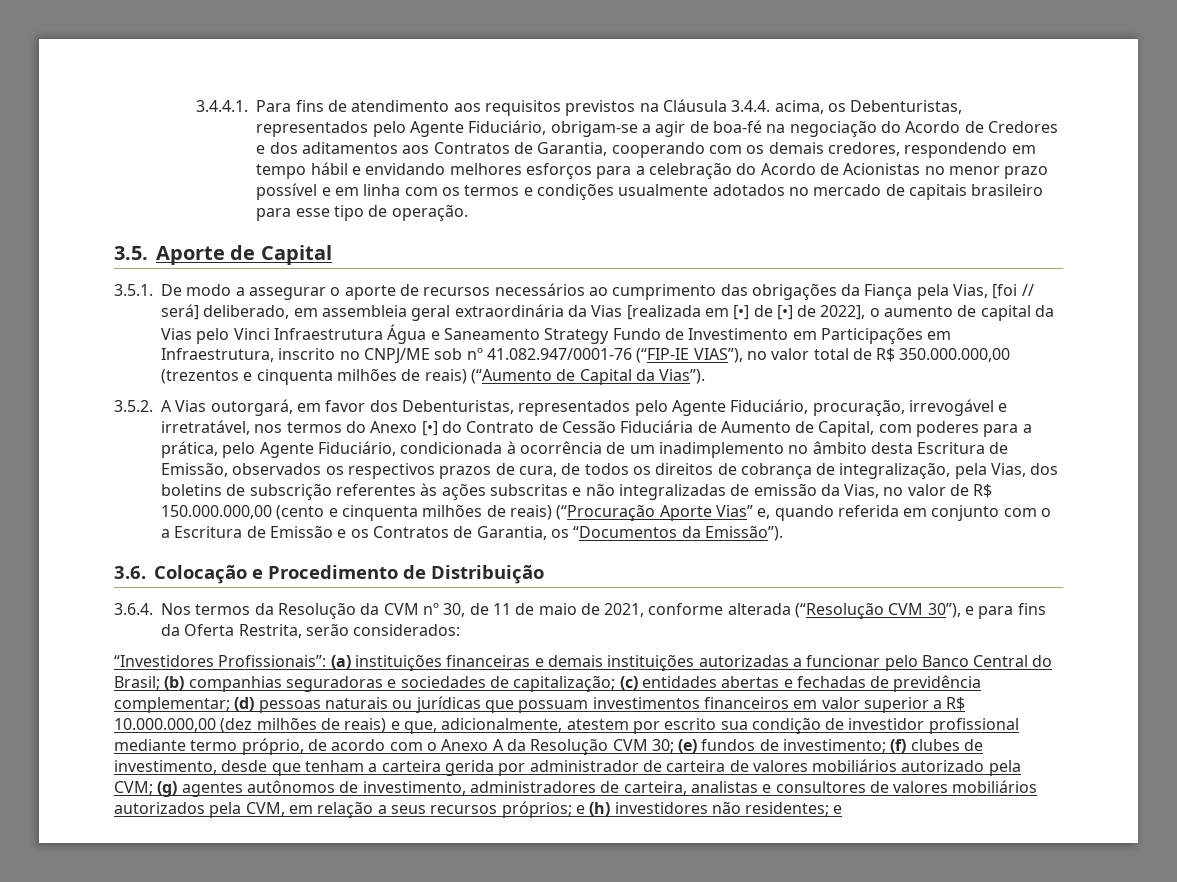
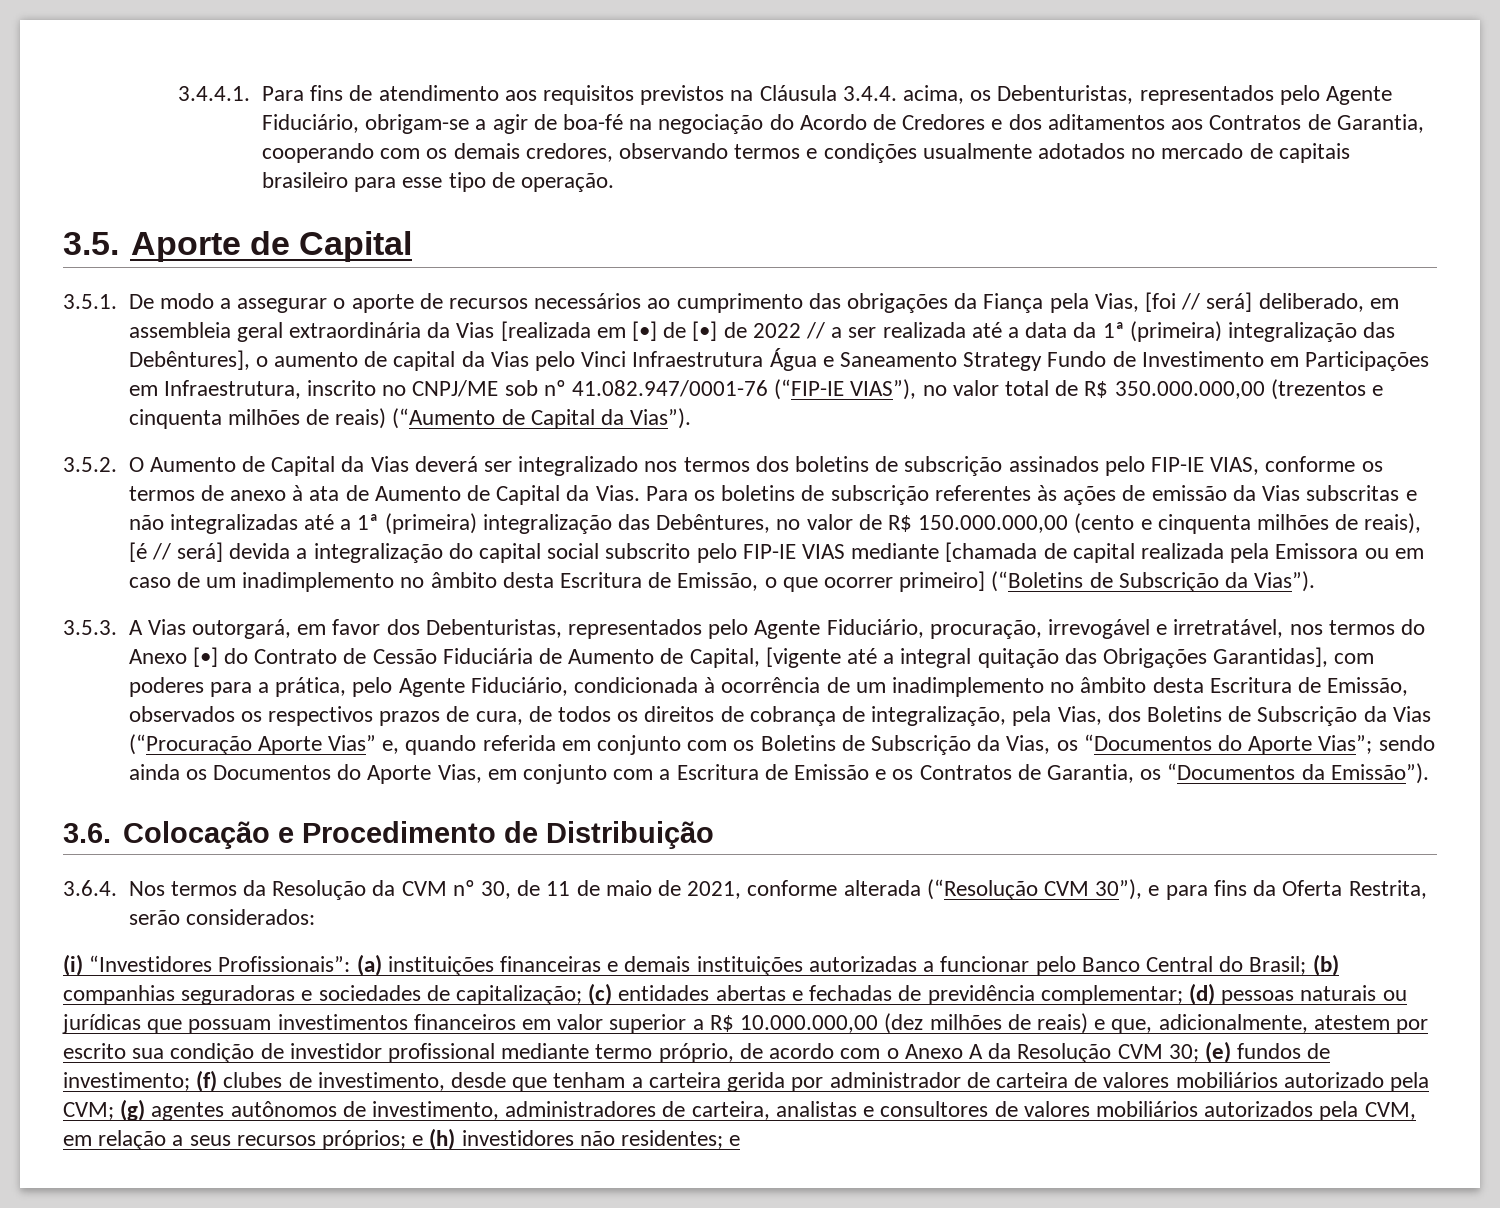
[904,142,1036,158] [256,162,1049,179] [256,183,461,200] respondendo em tempo hábil e envidando melhores esforços para a celebração do Acordo de Acionistas no menor prazo possível e em linha com os -> [618,143,728,159] observando
[820,305,866,320] 2022], -> [752,321,1396,342] [128,350,250,370] 2022 // a ser realizada até a data da 1ª (primeira) integralização das Debêntures],
(153, 406) none -> [128,456,1383,476] [128,485,1417,505] [128,513,1422,534] [128,542,1424,563] [128,571,1316,592] [63,620,117,635] O Aumento de Capital da Vias deverá ser integralizado nos termos dos boletins de subscrição assinados pelo FIP-IE VIAS, conforme os termos de anexo à ata de Aumento de Capital da Vias. Para os boletins de subscrição referentes às ações de emissão da Vias subscritas e não integralizadas até a 1ª (primeira) integralização das Debêntures, no valor de R$ 150.000.000,00 (cento e cinquenta milhões de reais), [é // será] devida a integralização do capital social subscrito pelo FIP-IE VIAS mediante [chamada de capital realizada pela Emissora ou em caso de um inadimplemento no âmbito desta Escritura de Emissão, o que ocorrer primeiro] (“Boletins de Subscrição da Vias”). // 3.5.3.
(875, 429) none -> [765,647,1329,668] [vigente até a integral quitação das Obrigações Garantidas],
[161,483,993,500] [161,504,552,521] boletins de subscrição referentes às ações subscritas e não integralizadas de emissão da Vias, no valor de R$ 150.000.000,00 (cento e cinquenta milhões de reais) -> [1147,706,1431,726] Boletins de Subscrição da Vias
[1041,508,1052,517] o -> [733,734,1435,755] [128,764,654,784] os Boletins de Subscrição da Vias, os “Documentos do Aporte Vias”; sendo ainda os Documentos do Aporte Vias, em conjunto com
(461, 630) none -> [63,954,83,976] (i)

